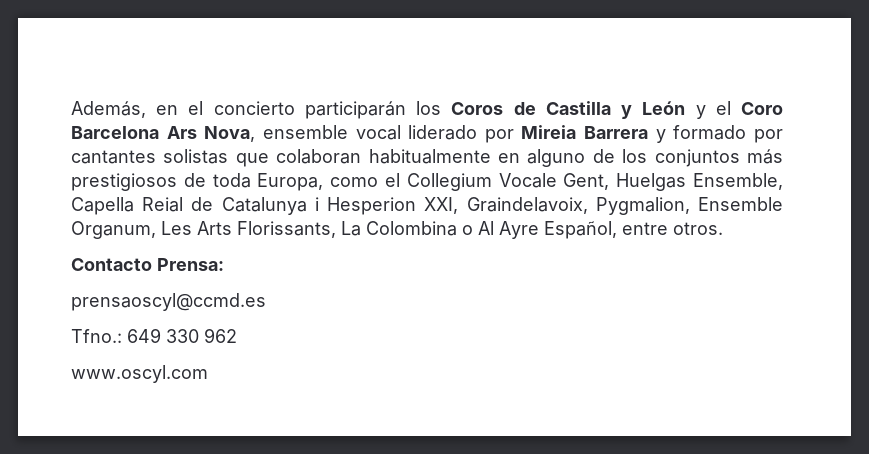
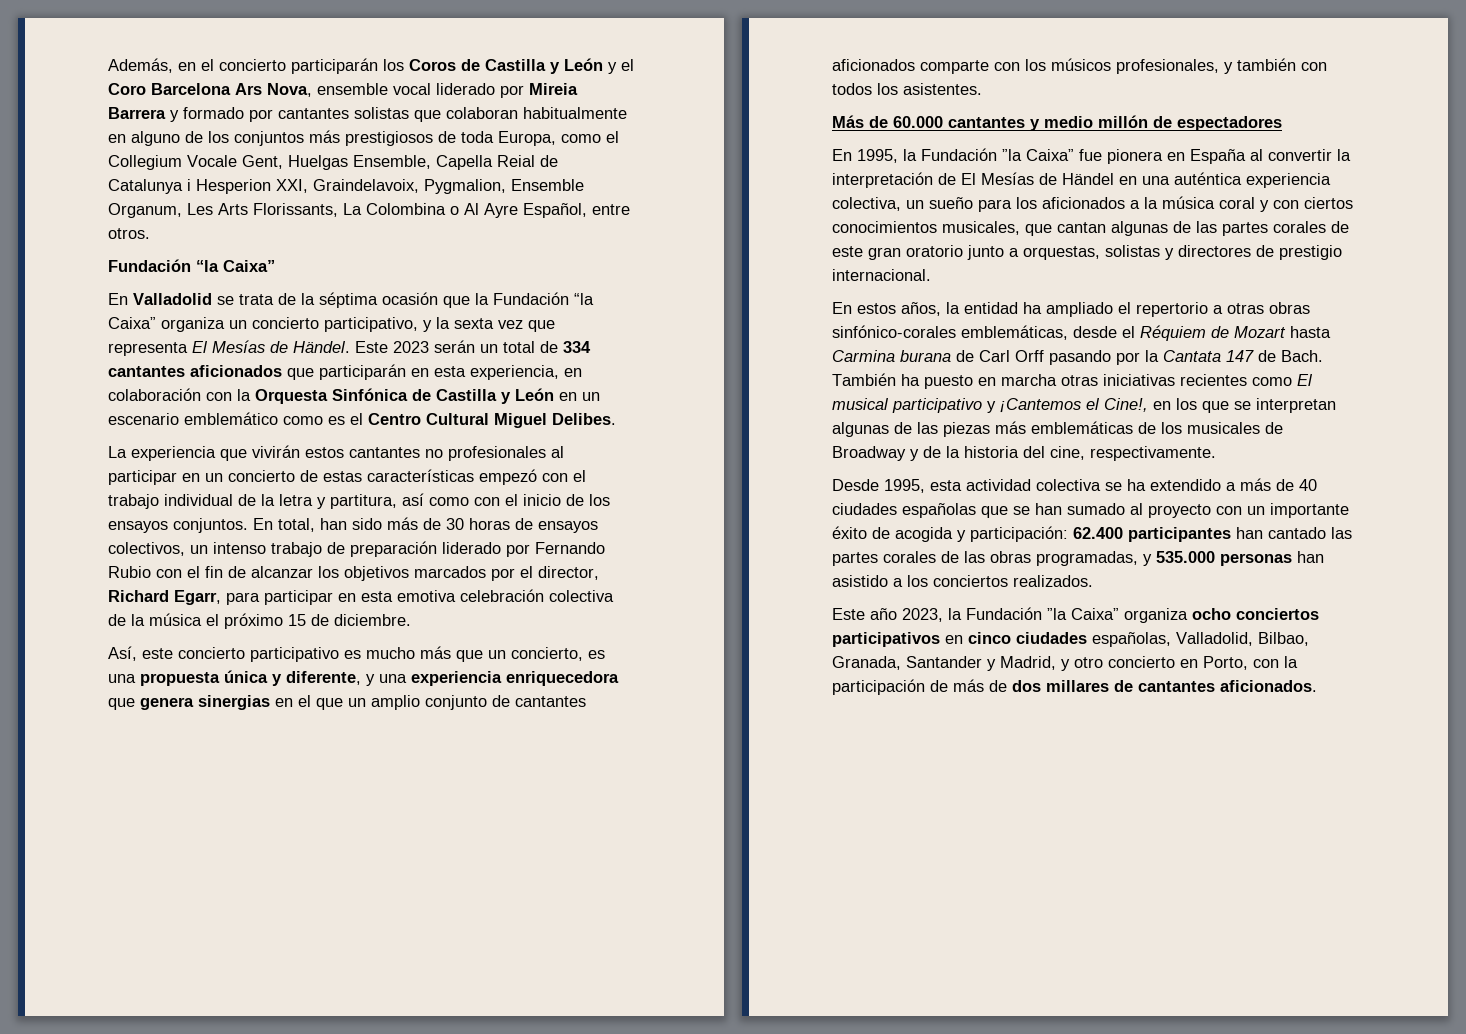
[71,258,224,271] [71,293,266,311] [71,328,237,343] [71,365,208,383] Contacto Prensa: // prensaoscyl@ccmd.es // Tfno.: 649 330 962 // www.oscyl.com -> [108,259,275,272] [108,292,594,308] [108,317,555,332] [108,340,591,356] [108,364,582,380] [108,388,600,404] [108,412,616,428] [108,445,564,461] [108,469,586,485] [108,493,610,509] [108,517,598,533] [108,541,605,557] [108,566,599,581] [108,589,614,605] [108,613,411,629] [108,646,605,662] [108,670,619,686] [108,695,586,710] [832,58,1327,74] [832,83,982,95] [832,115,1282,131] [832,148,1351,164] [832,172,1331,188] [832,196,1353,212] [832,221,1349,236] [832,245,1342,260] [832,269,931,281] [832,302,1310,317] [832,325,1331,341] [832,350,1323,365] [832,373,1313,389] [832,398,1336,413] [832,421,1283,437] [832,446,1216,461] [832,478,1317,493] [832,503,1349,518] [832,526,1352,542] [832,551,1324,566] [832,575,1093,587] [832,607,1319,623] [832,632,1309,647] [832,656,1298,671] [832,679,1317,695] Fundación “la Caixa” // En Valladolid se trata de la séptima ocasión que la Fundación “la Caixa” organiza un concierto participativo, y la sexta vez que representa El Mesías de Händel. Este 2023 serán un total de 334 cantantes aficionados que participarán en esta experiencia, en colaboración con la Orquesta Sinfónica de Castilla y León en un escenario emblemático como es el Centro Cultural Miguel Delibes. // La experiencia que vivirán estos cantantes no profesionales al participar en un concierto de estas características empezó con el trabajo individual de la letra y partitura, así como con el inicio de los ensayos conjuntos. En total, han sido más de 30 horas de ensayos colectivos, un intenso trabajo de preparación liderado por Fernando Rubio con el fin de alcanzar los objetivos marcados por el director, Richard Egarr, para participar en esta emotiva celebración colectiva de la música el próximo 15 de diciembre. // Así, este concierto participativo es mucho más que un concierto, es una propuesta única y diferente, y una experiencia enriquecedora que genera sinergias en el que un amplio conjunto de cantantes aficionados comparte con los músicos profesionales, y también con todos los asistentes. // Más de 60.000 cantantes y medio millón de espectadores // En 1995, la Fundación ”la Caixa” fue pionera en España al convertir la interpretación de El Mesías de Händel en una auténtica experiencia colectiva, un sueño para los aficionados a la música coral y con ciertos conocimientos musicales, que cantan algunas de las partes corales de este gran oratorio junto a orquestas, solistas y directores de prestigio internacional. // En estos años, la entidad ha ampliado el repertorio a otras obras sinfónico-corales emblemáticas, desde el Réquiem de Mozart hasta Carmina burana de Carl Orff pasando por la Cantata 147 de Bach. También ha puesto en marcha otras iniciativas recientes como El musical participativo y ¡Cantemos el Cine!, en los que se interpretan algunas de las piezas más emblemáticas de los musicales de Broadway y de la historia del cine, respectivamente. // Desde 1995, esta actividad colectiva se ha extendido a más de 40 ciudades españolas que se han sumado al proyecto con un importante éxito de acogida y participación: 62.400 participantes han cantado las partes corales de las obras programadas, y 535.000 personas han asistido a los conciertos realizados. // Este año 2023, la Fundación ”la Caixa” organiza ocho conciertos participativos en cinco ciudades españolas, Valladolid, Bilbao, Granada, Santander y Madrid, y otro concierto en Porto, con la participación de más de dos millares de cantantes aficionados.

